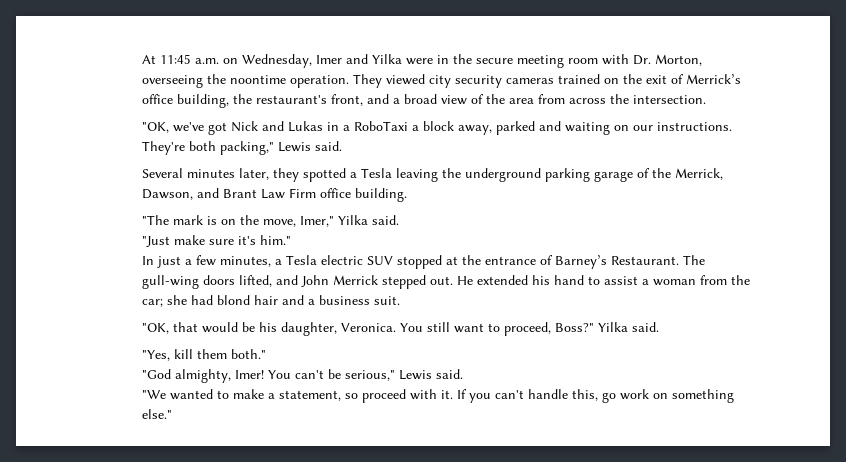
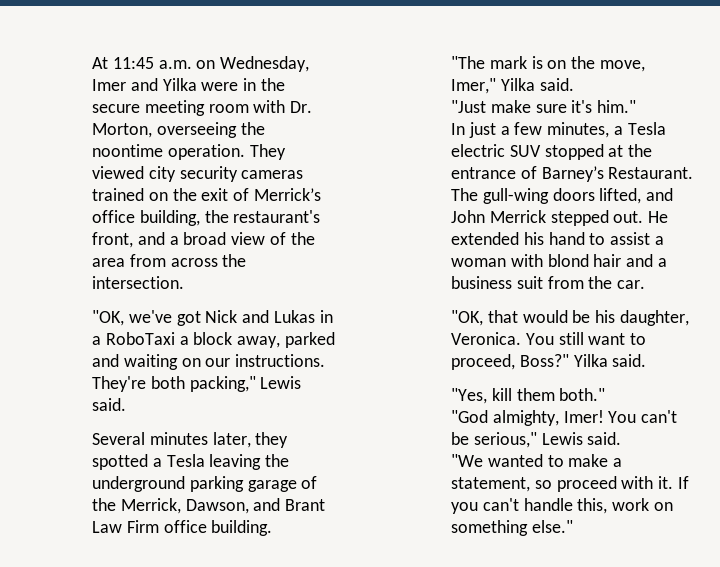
[700,275,751,285] [142,295,214,307] from the car; she had -> [510,254,543,267] with
[374,296,401,305] suit. -> [516,276,646,289] suit from the car.
[602,392,617,403] go -> (608, 506) none

